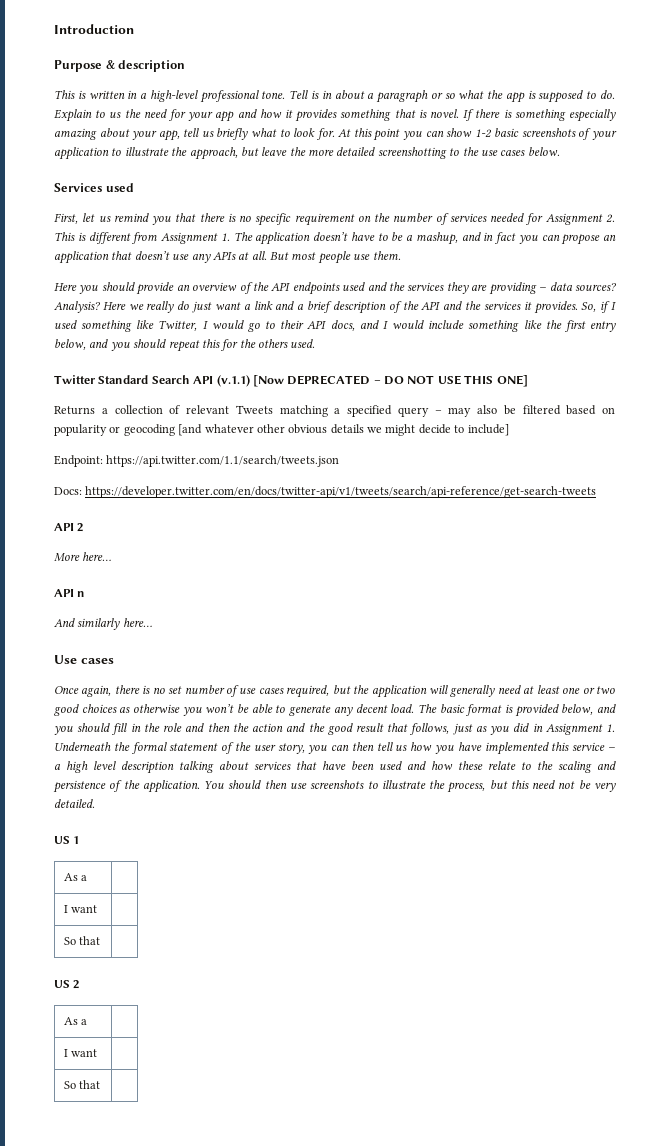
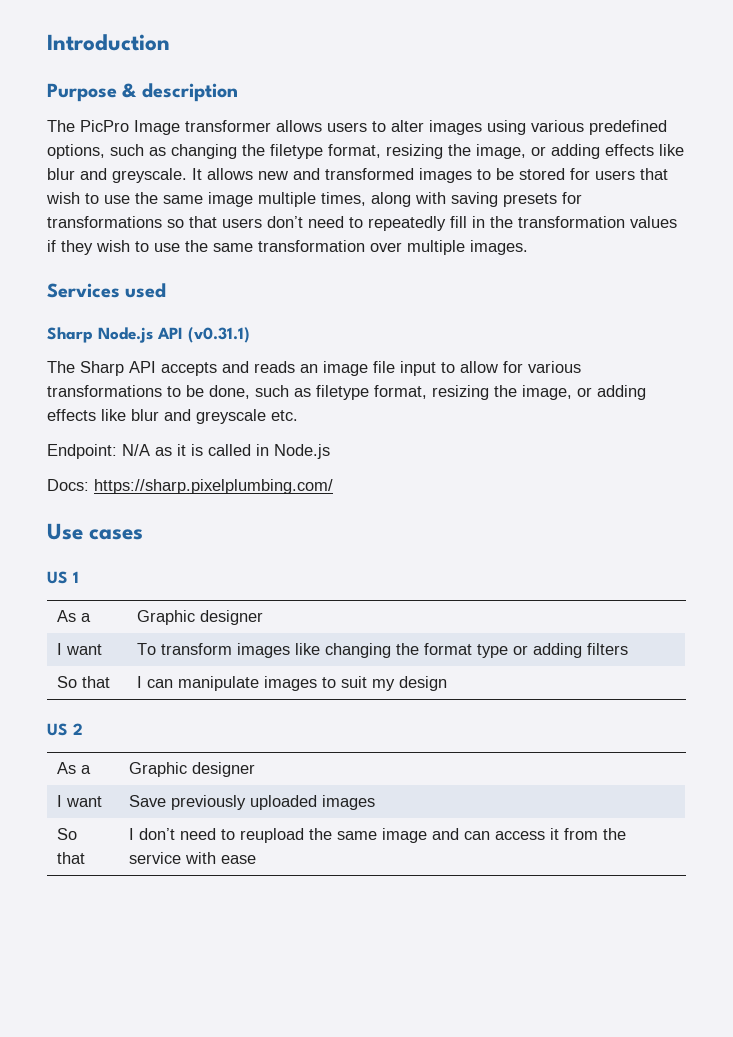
[54,90,615,103] [54,109,616,122] [54,128,617,141] [54,147,560,160] [54,183,134,192] [54,213,615,226] [54,232,616,245] [54,251,401,264] [54,282,618,295] [54,301,617,314] [54,320,616,332] [54,339,316,352] [54,375,528,387] [54,405,615,417] [54,424,509,436] [54,455,340,467] [54,486,597,498] [54,523,84,532] [54,552,112,562] [54,589,86,597] [54,618,152,630] [54,655,114,664] [54,685,616,698] [54,704,616,717] [54,723,616,735] [54,742,615,755] [54,761,616,774] [53,780,616,793] [54,799,95,808] This is written in a high-level professional tone. Tell is in about a paragraph or so what the app is supposed to do. Explain to us the need for your app and how it provides something that is novel. If there is something especially amazing about your app, tell us briefly what to look for. At this point you can show 1-2 basic screenshots of your application to illustrate the approach, but leave the more detailed screenshotting to the use cases below. // Services used // First, let us remind you that there is no specific requirement on the number of services needed for Assignment 2. This is different from Assignment 1. The application doesn’t have to be a mashup, and in fact you can propose an application that doesn’t use any APIs at all. But most people use them. // Here you should provide an overview of the API endpoints used and the services they are providing – data sources? Analysis? Here we really do just want a link and a brief description of the API and the services it provides. So, if I used something like Twitter, I would go to their API docs, and I would include something like the first entry below, and you should repeat this for the others used. // Twitter Standard Search API (v.1.1) [Now DEPRECATED – DO NOT USE THIS ONE] // Returns a collection of relevant Tweets matching a specified query – may also be filtered based on popularity or geocoding [and whatever other obvious details we might decide to include] // Endpoint: https://api.twitter.com/1.1/search/tweets.json // Docs: https://developer.twitter.com/en/docs/twitter-api/v1/tweets/search/api-reference/get-search-tweets // API 2 // More here… // API n // And similarly here… // Use cases // Once again, there is no set number of use cases required, but the application will generally need at least one or two good choices as otherwise you won’t be able to generate any decent load. The basic format is provided below, and you should fill in the role and then the action and the good result that follows, just as you did in Assignment 1. Underneath the formal statement of the user story, you can then tell us how you have implemented this service – a high level description talking about services that have been used and how these relate to the scaling and persistence of the application. You should then use screenshots to illustrate the process, but this need not be very detailed. -> [47,120,667,135] [47,144,684,159] [47,168,668,183] [46,192,582,207] [47,216,677,231] [47,240,528,255] [47,283,167,298] [47,327,250,343] [47,361,581,376] [47,385,646,400] [47,409,298,424] [47,444,330,459] [47,479,333,494] [47,523,144,540] The PicPro Image transformer allows users to alter images using various predefined options, such as changing the filetype format, resizing the image, or adding effects like blur and greyscale. It allows new and transformed images to be stored for users that wish to use the same image multiple times, along with saving presets for transformations so that users don’t need to repeatedly fill in the transformation values if they wish to use the same transformation over multiple images. // Services used // Sharp Node.js API (v0.31.1) // The Sharp API accepts and reads an image file input to allow for various transformations to be done, such as filetype format, resizing the image, or adding effects like blur and greyscale etc. // Endpoint: N/A as it is called in Node.js // Docs: https://sharp.pixelplumbing.com/ // Use cases
[63,905,98,913] [63,936,101,945] // I want | // So that | -> [137,610,264,625] [57,643,103,655] [137,643,629,658] [57,676,111,688] [137,676,448,691] Graphic designer // I want | To transform images like changing the format type or adding filters // So that | I can manipulate images to suit my design
[63,1049,98,1057] [63,1080,101,1089] // I want | // So that | -> [129,762,256,777] [57,795,103,807] [129,795,376,810] [57,828,78,840] [57,852,86,864] [129,828,627,843] [129,852,257,864] Graphic designer // I want | Save previously uploaded images // So that | I don’t need to reupload the same image and can access it from the service with ease

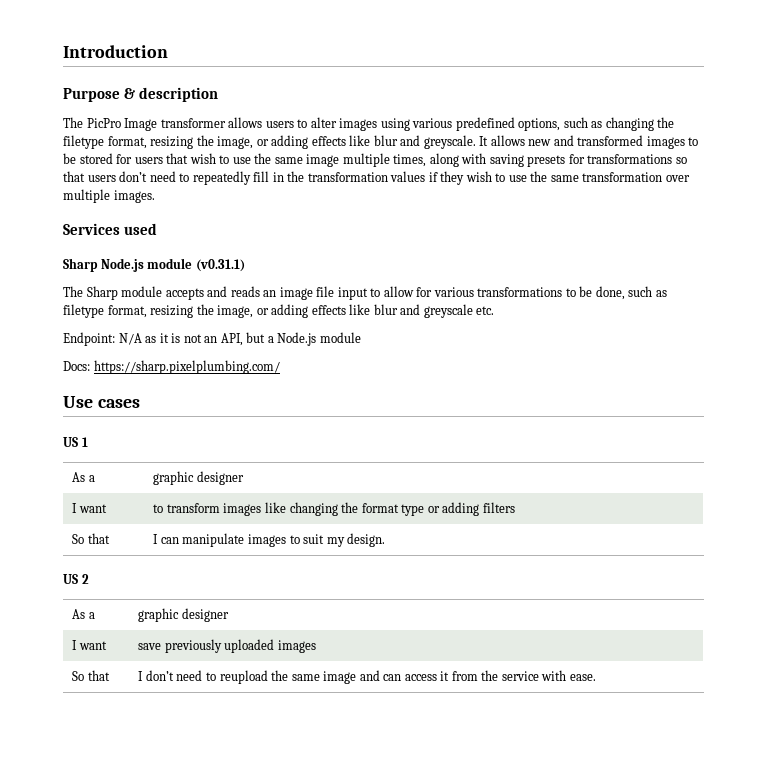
[157,327,183,339] API -> [147,258,193,269] module
[129,361,156,373] API -> [121,286,163,297] module
[208,444,330,459] called in Node.js -> [183,332,361,346] not an API, but a Node.js module
[137,610,264,625] [57,643,103,655] [137,643,157,655] Graphic designer // I want | To -> [153,471,244,485] [72,503,107,513] [153,504,164,513] graphic designer // I want | to
[399,676,448,691] design -> [347,533,386,547] design.
[129,762,256,777] [57,795,103,807] [129,795,167,807] Graphic designer // I want | Save -> [138,608,229,622] [72,640,107,650] [138,643,162,650] graphic designer // I want | save
[221,855,257,864] ease -> [569,674,596,681] ease.

